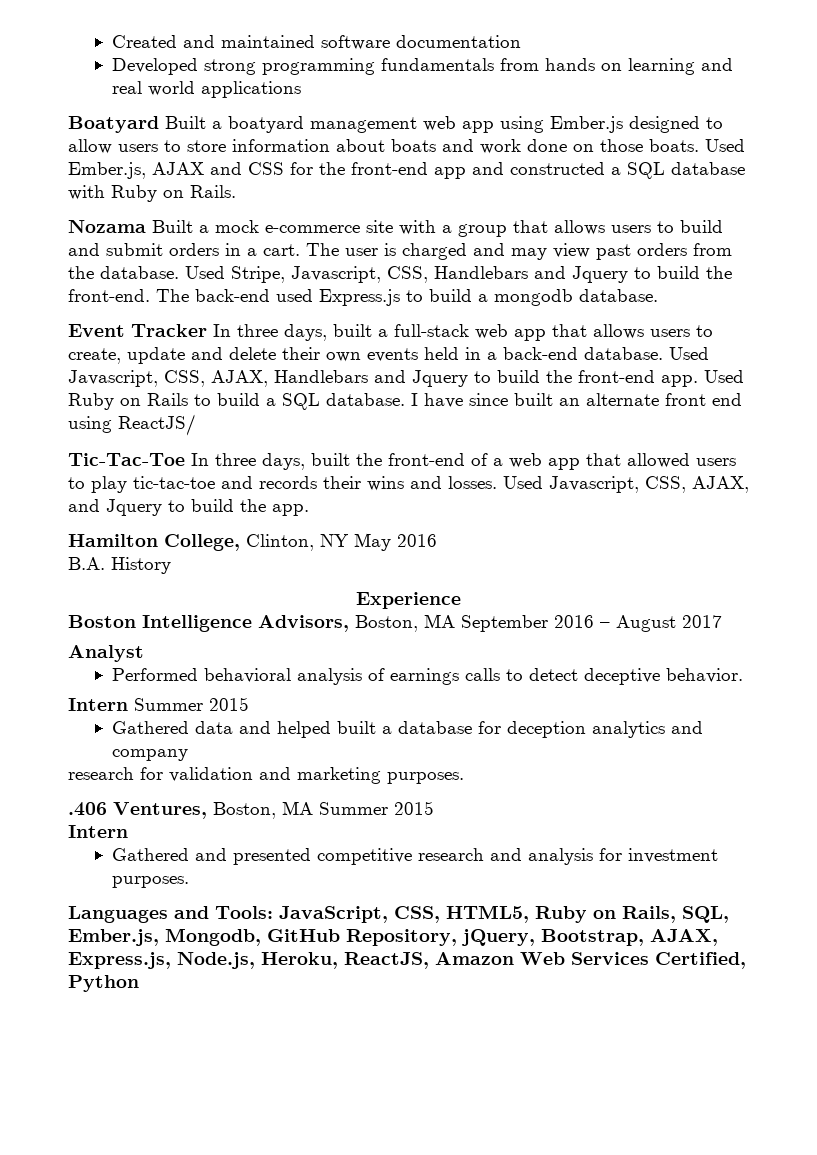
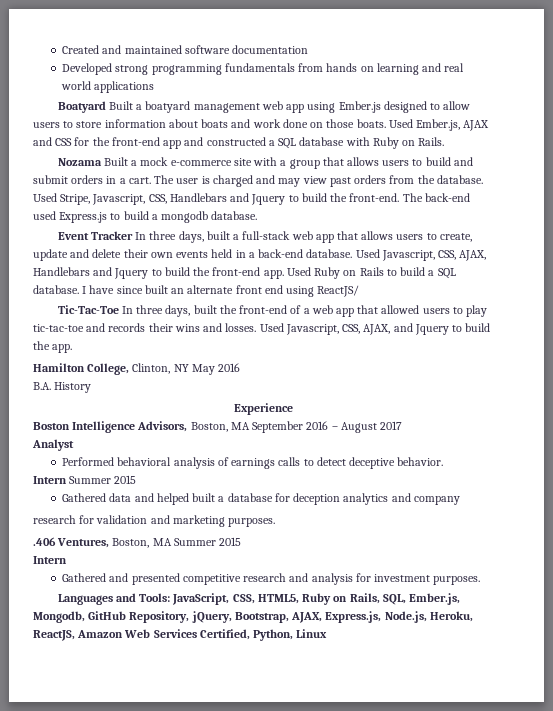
[68,975,139,992] Python -> [253,629,328,641] Python, Linux

